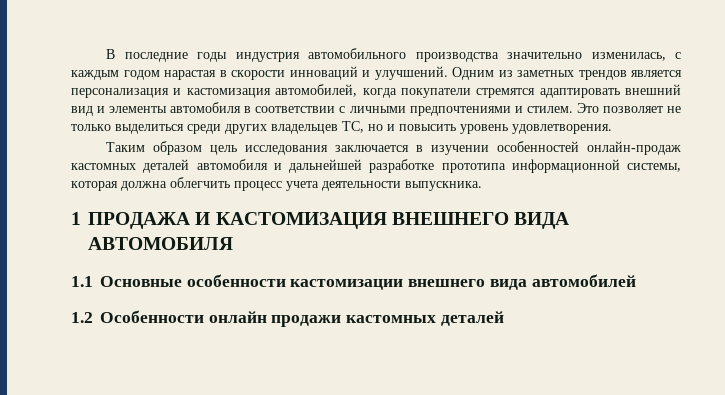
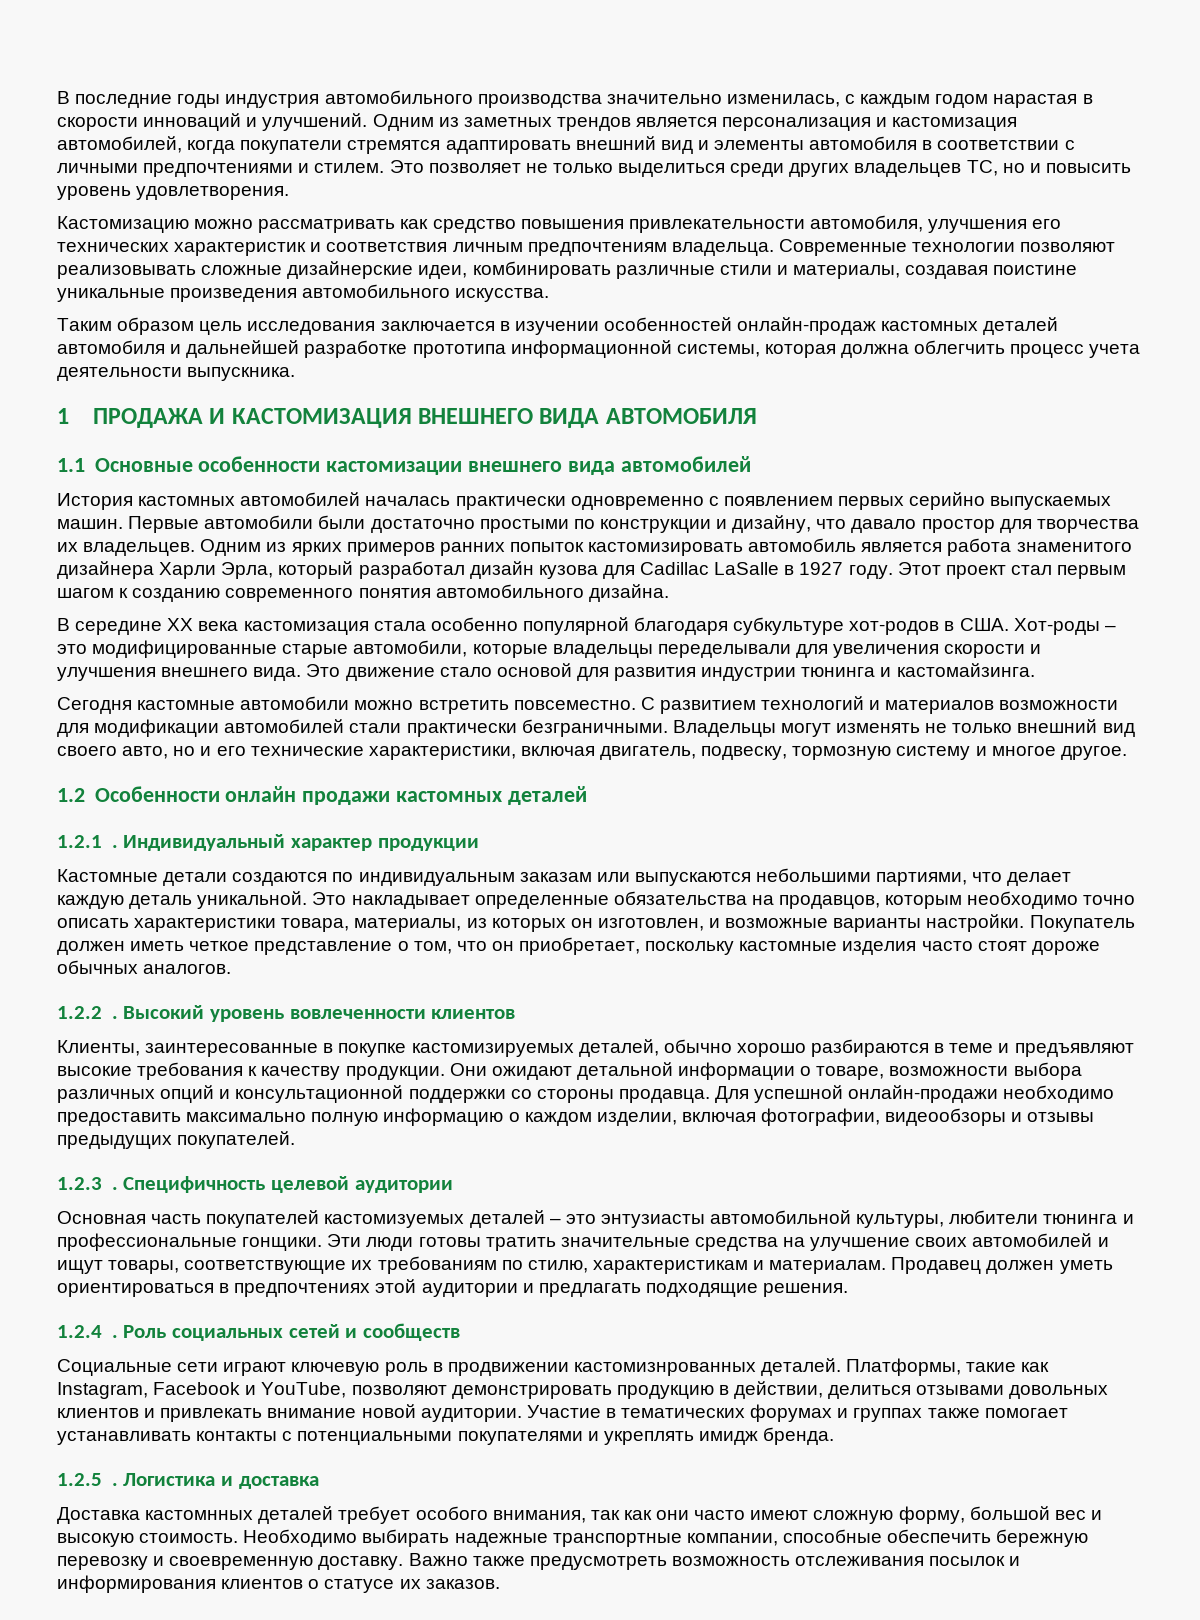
(612, 129) none -> [57,215,1062,233] [57,239,1116,256] [57,261,1078,279] [57,284,550,302] // Кастомизацию можно рассматривать как средство повышения привлекательности автомобиля, улучшения его технических характеристик и соответствия личным предпочтениям владельца. Современные технологии позволяют реализовывать сложные дизайнерские идеи, комбинировать различные стили и материалы, создавая поистине уникальные произведения автомобильного искусства.
(636, 280) none -> [57,492,1112,510] [57,515,1139,533] [57,538,1132,556] [57,561,1127,579] [57,584,669,602] [57,617,1116,635] [57,640,1042,658] [57,663,1035,681] [57,696,1119,714] [57,719,1135,737] [57,746,1127,760] // История кастомных автомобилей началась практически одновременно с появлением первых серийно выпускаемых машин. Первые автомобили были достаточно простыми по конструкции и дизайну, что давало простор для творчества их владельцев. Одним из ярких примеров ранних попыток кастомизировать автомобиль является работа знаменитого дизайнера Харли Эрла, который разработал дизайн кузова для Cadillac LaSalle в 1927 году. Этот проект стал первым шагом к созданию современного понятия автомобильного дизайна. // В середине XX века кастомизация стала особенно популярной благодаря субкультуре хот-родов в США. Хот-роды – это модифицированные старые автомобили, которые владельцы переделывали для увеличения скорости и улучшения внешнего вида. Это движение стало основой для развития индустрии тюнинга и кастомайзинга. // Сегодня кастомные автомобили можно встретить повсеместно. С развитием технологий и материалов возможности для модификации автомобилей стали практически безграничными. Владельцы могут изменять не только внешний вид своего авто, но и его технические характеристики, включая двигатель, подвеску, тормозную систему и многое другое.
(504, 318) none -> [57,834,479,851] [57,868,1072,886] [57,891,1136,909] [57,914,1135,932] [57,937,1100,955] [57,960,232,974] [57,1005,516,1022] [57,1039,1134,1057] [57,1062,1082,1080] [57,1085,1115,1103] [57,1108,1095,1126] [57,1131,296,1149] [57,1176,453,1193] [57,1210,1134,1228] [57,1233,1109,1251] [57,1256,1113,1274] [57,1279,849,1297] [57,1323,460,1341] [57,1358,1050,1376] [57,1381,1109,1399] [57,1404,1068,1422] [57,1427,835,1445] [57,1473,319,1489] [57,1506,1102,1524] [57,1529,1089,1547] [57,1553,1021,1570] [57,1575,500,1593] // 1.2.1 . Индивидуальный характер продукции // Кастомные детали создаются по индивидуальным заказам или выпускаются небольшими партиями, что делает каждую деталь уникальной. Это накладывает определенные обязательства на продавцов, которым необходимо точно описать характеристики товара, материалы, из которых он изготовлен, и возможные варианты настройки. Покупатель должен иметь четкое представление о том, что он приобретает, поскольку кастомные изделия часто стоят дороже обычных аналогов. // 1.2.2 . Высокий уровень вовлеченности клиентов // Клиенты, заинтересованные в покупке кастомизируемых деталей, обычно хорошо разбираются в теме и предъявляют высокие требования к качеству продукции. Они ожидают детальной информации о товаре, возможности выбора различных опций и консультационной поддержки со стороны продавца. Для успешной онлайн-продажи необходимо предоставить максимально полную информацию о каждом изделии, включая фотографии, видеообзоры и отзывы предыдущих покупателей. // 1.2.3 . Специфичность целевой аудитории // Основная часть покупателей кастомизуемых деталей – это энтузиасты автомобильной культуры, любители тюнинга и профессиональные гонщики. Эти люди готовы тратить значительные средства на улучшение своих автомобилей и ищут товары, соответствующие их требованиям по стилю, характеристикам и материалам. Продавец должен уметь ориентироваться в предпочтениях этой аудитории и предлагать подходящие решения. // 1.2.4 . Роль социальных сетей и сообществ // Социальные сети играют ключевую роль в продвижении кастомизнрованных деталей. Платформы, такие как Instagram, Facebook и YouTube, позволяют демонстрировать продукцию в действии, делиться отзывами довольных клиентов и привлекать внимание новой аудитории. Участие в тематических форумах и группах также помогает устанавливать контакты с потенциальными покупателями и укреплять имидж бренда. // 1.2.5 . Логистика и доставка // Доставка кастомнных деталей требует особого внимания, так как они часто имеют сложную форму, большой вес и высокую стоимость. Необходимо выбирать надежные транспортные компании, способные обеспечить бережную перевозку и своевременную доставку. Важно также предусмотреть возможность отслеживания посылок и информирования клиентов о статусе их заказов.

